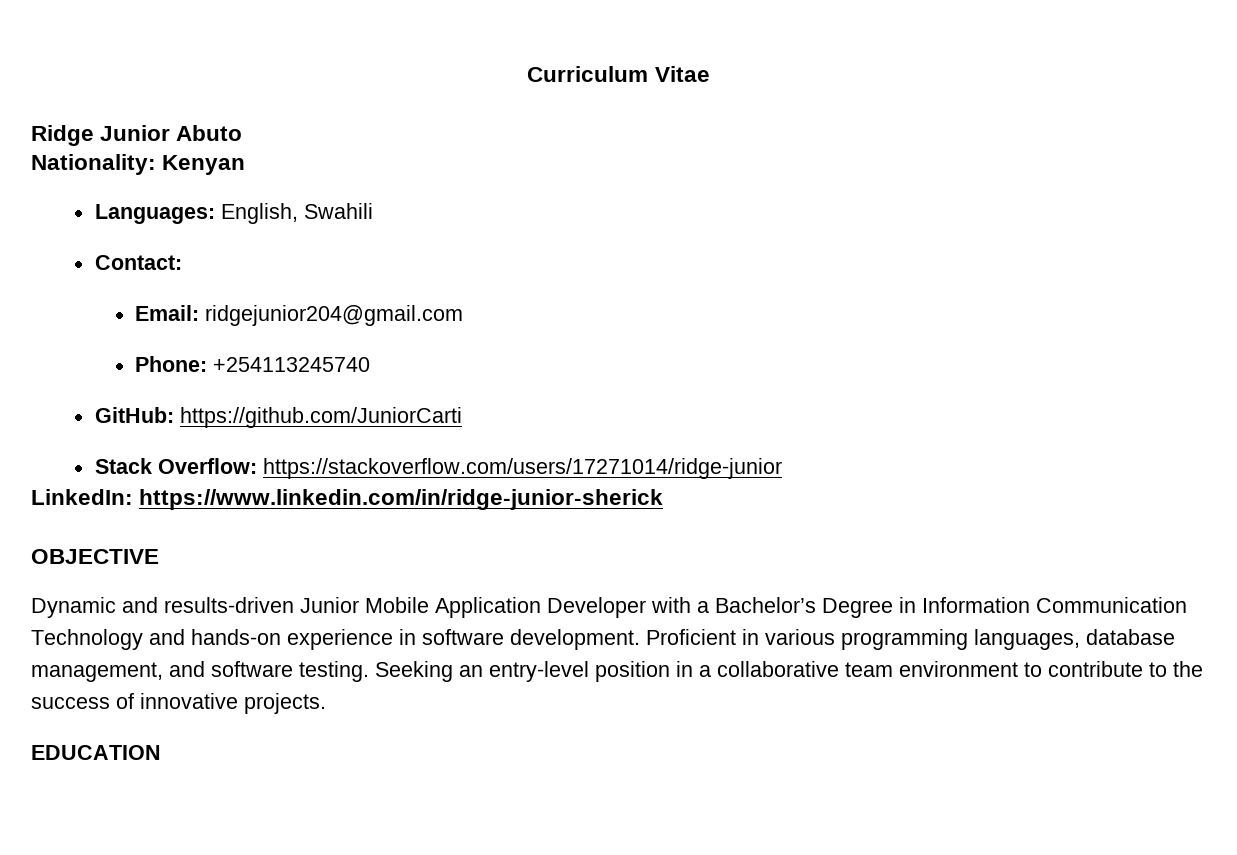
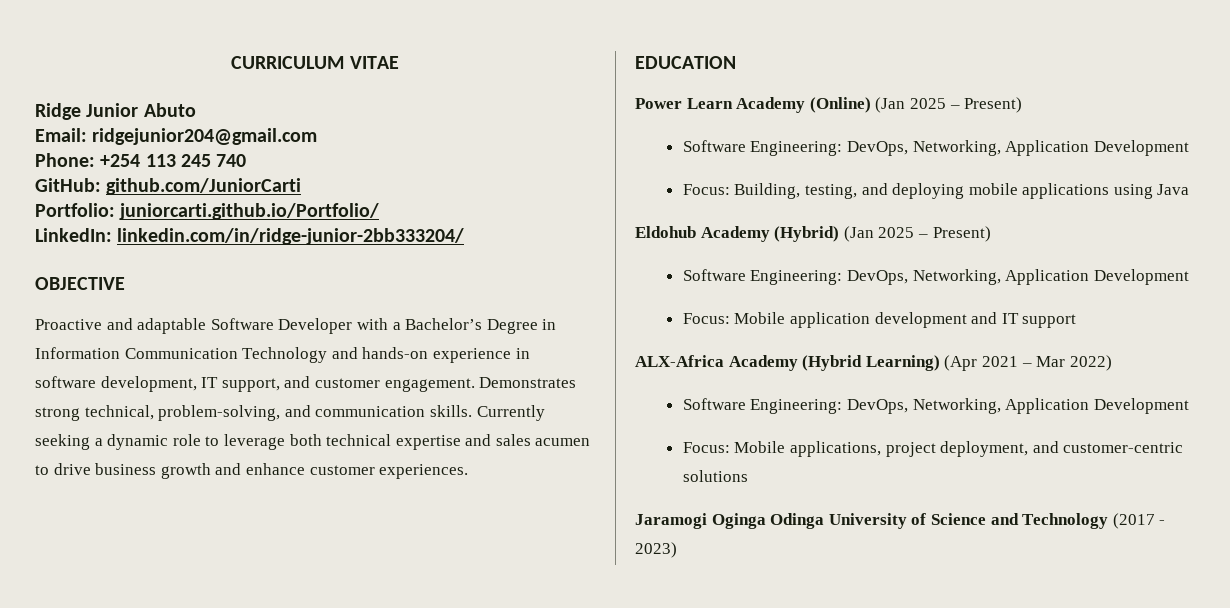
[527,66,710,82] Curriculum Vitae -> [231,56,399,69] CURRICULUM VITAE
[31,154,246,175] [94,203,373,224] [94,255,182,270] [135,305,464,326] [135,356,371,372] [94,407,462,428] [94,458,782,479] Nationality: Kenyan // Languages: English, Swahili // Contact: // Email: ridgejunior204@gmail.com // Phone: +254113245740 // GitHub: https://github.com/JuniorCarti // Stack Overflow: https://stackoverflow.com/users/17271014/ridge-junior -> [35,128,318,145] [35,153,247,167] [35,178,302,195] [35,203,380,220] Email: ridgejunior204@gmail.com // Phone: +254 113 245 740 // GitHub: github.com/JuniorCarti // Portfolio: juniorcarti.github.io/Portfolio/
[139,489,664,510] https://www.linkedin.com/in/ridge-junior-sherick -> [117,228,465,245] linkedin.com/in/ridge-junior-2bb333204/
[31,597,541,618] Dynamic and results-driven Junior Mobile Application -> [35,318,274,334] Proactive and adaptable Software
[510,629,1175,650] [31,661,1203,682] [31,693,326,714] [31,745,161,760] development. Proficient in various programming languages, database management, and software testing. Seeking an entry-level position in a collaborative team environment to contribute to the success of innovative projects. // EDUCATION -> [100,376,577,392] [35,405,545,421] [35,434,591,450] [35,463,469,479] [635,56,736,69] [635,97,1023,113] [682,140,1189,156] [682,183,1190,199] [635,226,991,242] [682,269,1189,285] [682,312,1077,328] [635,355,1112,371] [682,398,1189,414] [682,441,1184,457] [682,470,748,482] [635,513,1166,529] [635,542,677,558] development, IT support, and customer engagement. Demonstrates strong technical, problem-solving, and communication skills. Currently seeking a dynamic role to leverage both technical expertise and sales acumen to drive business growth and enhance customer experiences. // EDUCATION // Power Learn Academy (Online) (Jan 2025 – Present) // Software Engineering: DevOps, Networking, Application Development // Focus: Building, testing, and deploying mobile applications using Java // Eldohub Academy (Hybrid) (Jan 2025 – Present) // Software Engineering: DevOps, Networking, Application Development // Focus: Mobile application development and IT support // ALX-Africa Academy (Hybrid Learning) (Apr 2021 – Mar 2022) // Software Engineering: DevOps, Networking, Application Development // Focus: Mobile applications, project deployment, and customer-centric solutions // Jaramogi Oginga Odinga University of Science and Technology (2017 - 2023)

